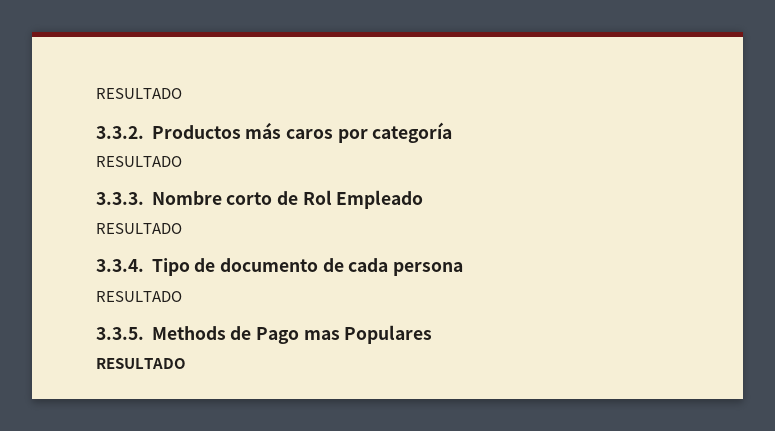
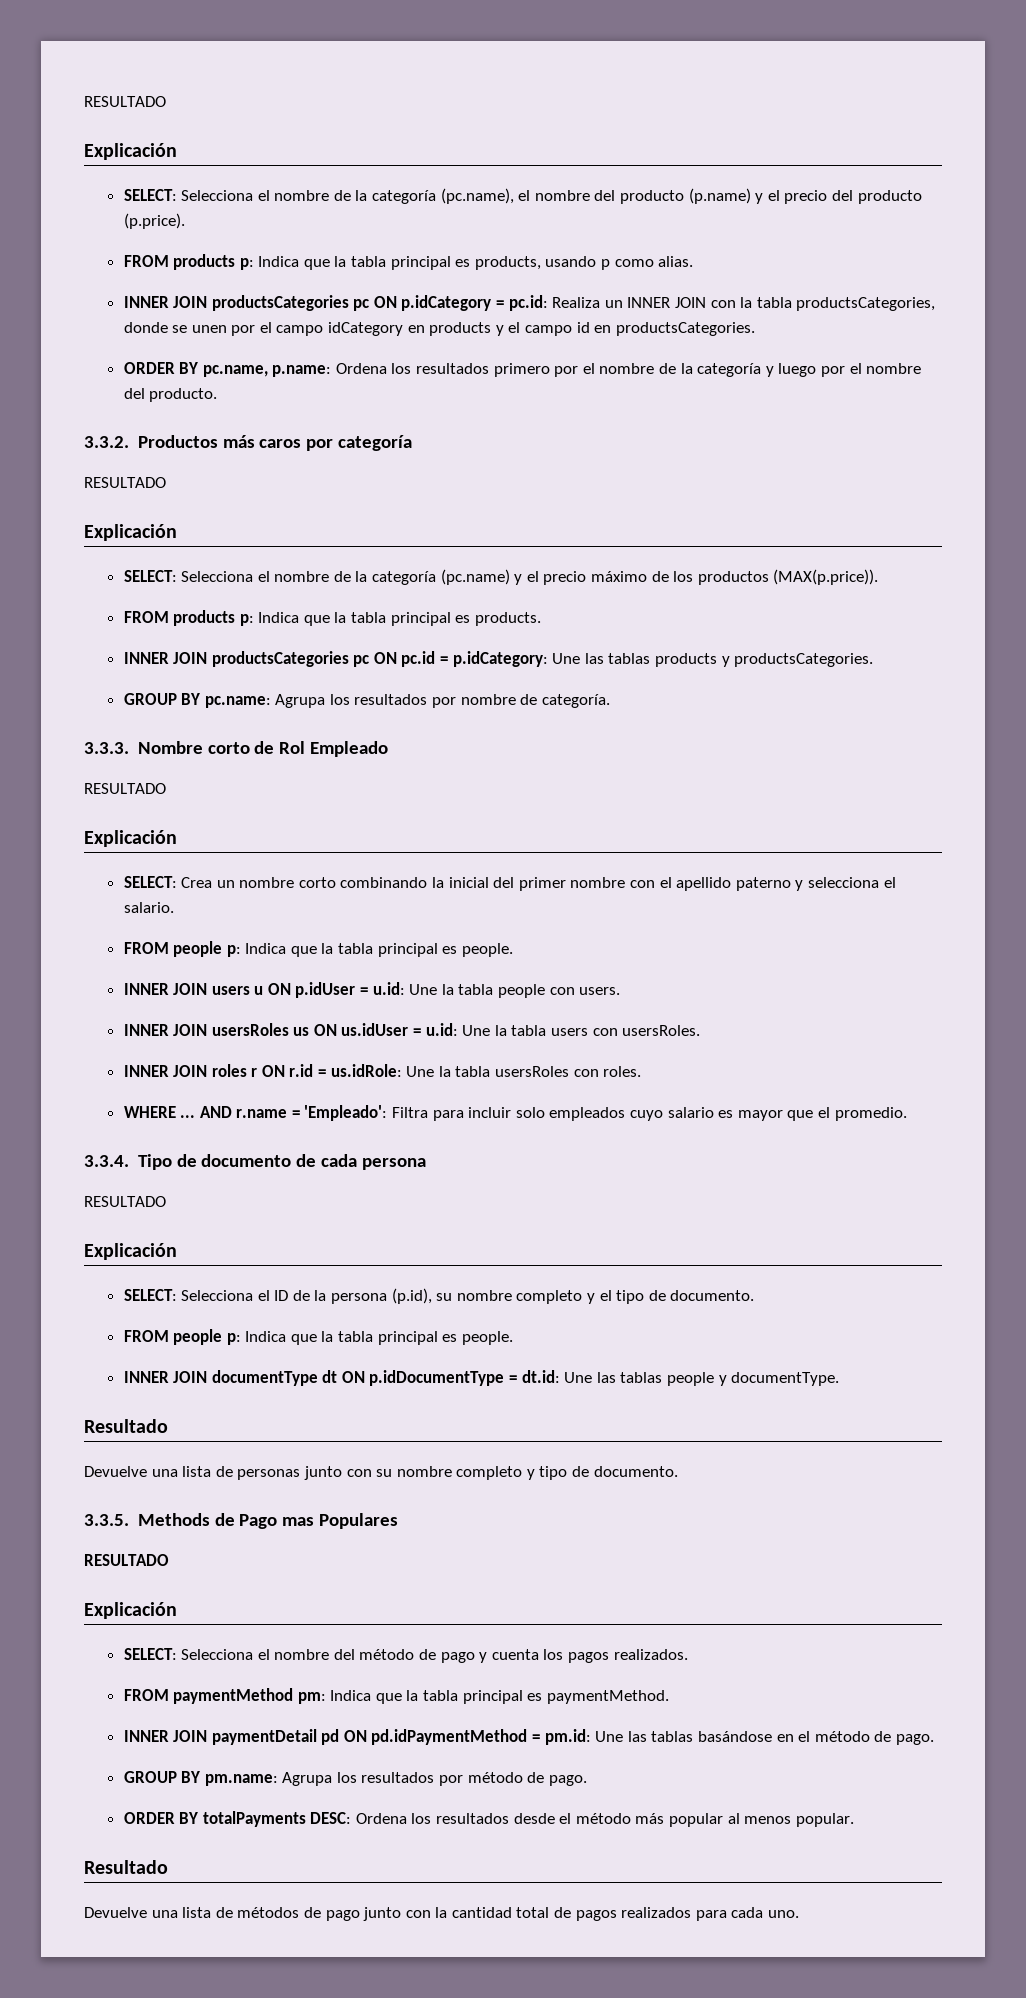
[96,88,182,99] RESULTADO -> [84,96,166,107] [84,143,177,160] [123,188,922,204] [123,213,185,229] [123,254,694,270] [123,295,936,311] [123,322,755,336] [123,362,922,377] [123,388,218,402] RESULTADO // Explicación // SELECT: Selecciona el nombre de la categoría (pc.name), el nombre del producto (p.name) y el precio del producto (p.price). // FROM products p: Indica que la tabla principal es products, usando p como alias. // INNER JOIN productsCategories pc ON p.idCategory = pc.id: Realiza un INNER JOIN con la tabla productsCategories, donde se unen por el campo idCategory en products y el campo id en productsCategories. // ORDER BY pc.name, p.name: Ordena los resultados primero por el nombre de la categoría y luego por el nombre del producto.
(182, 161) none -> [84,524,177,541] [123,569,879,585] [123,610,541,626] [123,651,874,667] [123,693,610,708] // Explicación // SELECT: Selecciona el nombre de la categoría (pc.name) y el precio máximo de los productos (MAX(p.price)). // FROM products p: Indica que la tabla principal es products. // INNER JOIN productsCategories pc ON pc.id = p.idCategory: Une las tablas products y productsCategories. // GROUP BY pc.name: Agrupa los resultados por nombre de categoría.
(182, 228) none -> [84,830,177,847] [123,876,896,891] [123,902,174,913] [123,941,513,957] [123,982,621,998] [123,1023,701,1036] [123,1064,642,1077] [123,1105,907,1121] // Explicación // SELECT: Crea un nombre corto combinando la inicial del primer nombre con el apellido paterno y selecciona el salario. // FROM people p: Indica que la tabla principal es people. // INNER JOIN users u ON p.idUser = u.id: Une la tabla people con users. // INNER JOIN usersRoles us ON us.idUser = u.id: Une la tabla users con usersRoles. // INNER JOIN roles r ON r.id = us.idRole: Une la tabla usersRoles con roles. // WHERE ... AND r.name = 'Empleado': Filtra para incluir solo empleados cuyo salario es mayor que el promedio.
(182, 296) none -> [84,1243,177,1260] [123,1288,755,1304] [123,1329,513,1345] [123,1370,840,1386] [84,1419,168,1433] [84,1466,678,1480] // Explicación // SELECT: Selecciona el ID de la persona (p.id), su nombre completo y el tipo de documento. // FROM people p: Indica que la tabla principal es people. // INNER JOIN documentType dt ON p.idDocumentType = dt.id: Une las tablas people y documentType. // Resultado // Devuelve una lista de personas junto con su nombre completo y tipo de documento.
(186, 363) none -> [84,1602,177,1619] [123,1648,688,1663] [123,1688,669,1704] [123,1729,934,1745] [123,1771,587,1786] [123,1811,854,1827] [84,1860,168,1874] [84,1907,800,1921] // Explicación // SELECT: Selecciona el nombre del método de pago y cuenta los pagos realizados. // FROM paymentMethod pm: Indica que la tabla principal es paymentMethod. // INNER JOIN paymentDetail pd ON pd.idPaymentMethod = pm.id: Une las tablas basándose en el método de pago. // GROUP BY pm.name: Agrupa los resultados por método de pago. // ORDER BY totalPayments DESC: Ordena los resultados desde el método más popular al menos popular. // Resultado // Devuelve una lista de métodos de pago junto con la cantidad total de pagos realizados para cada uno.

